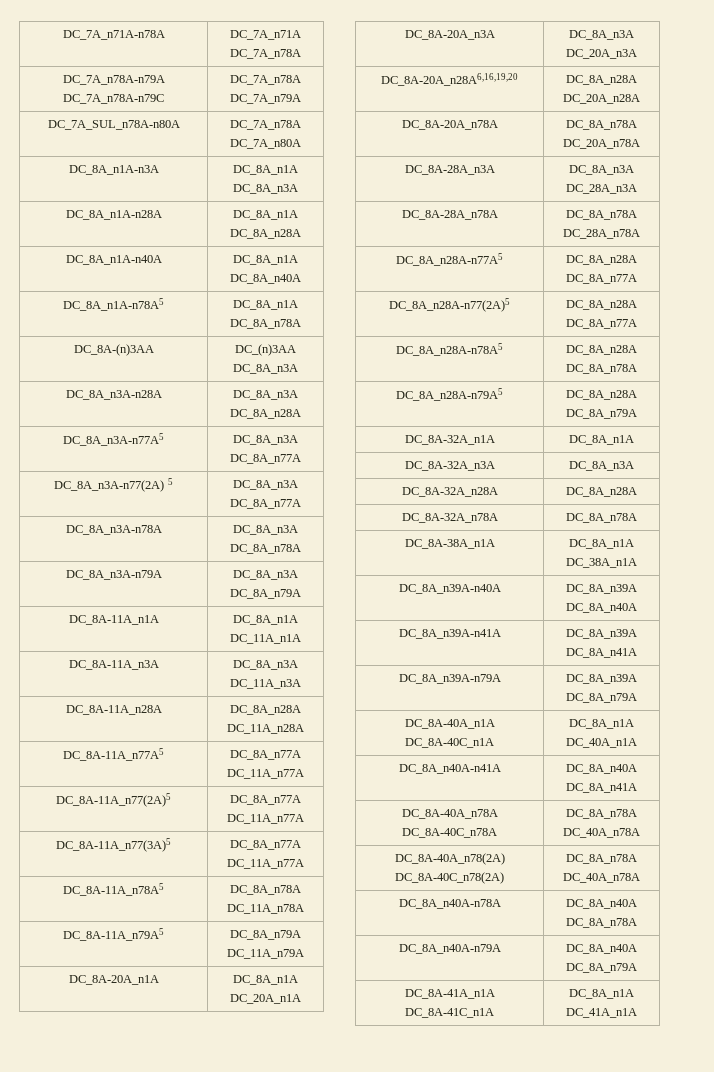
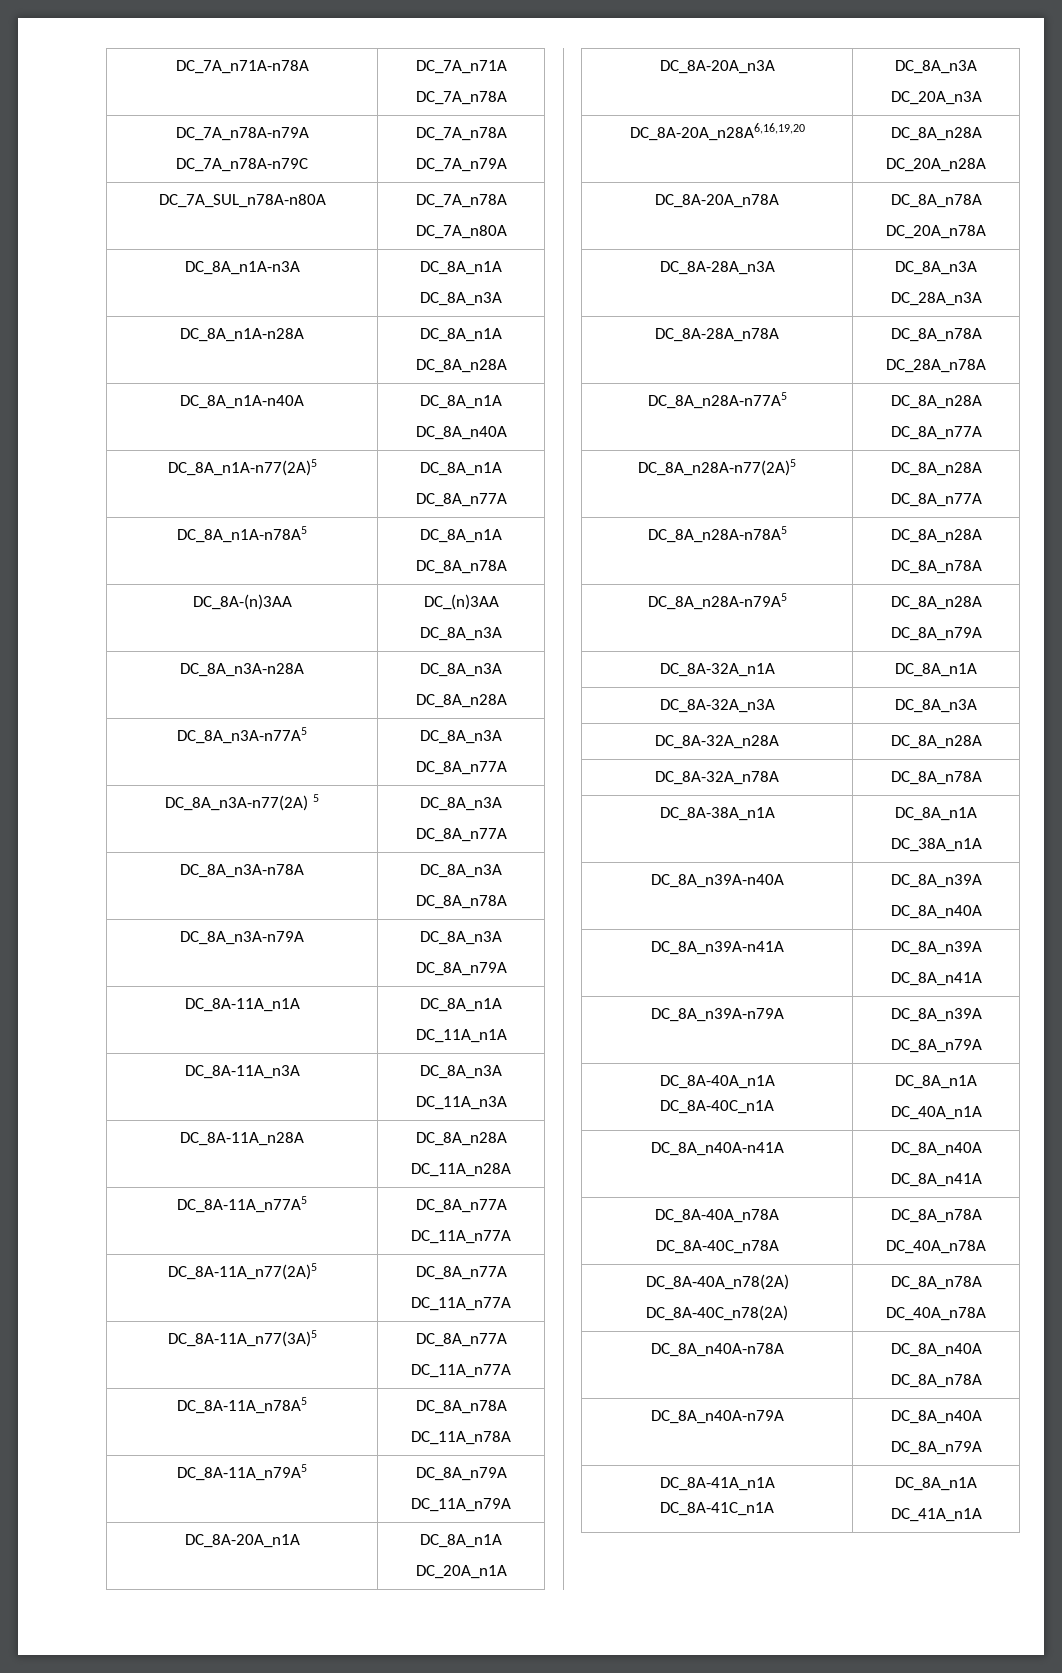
(301, 279) none -> [167,459,317,476] [420,462,502,476] [415,493,507,507] // DC_8A_n1A-n77(2A)5 | DC_8A_n1A // DC_8A_n77A

